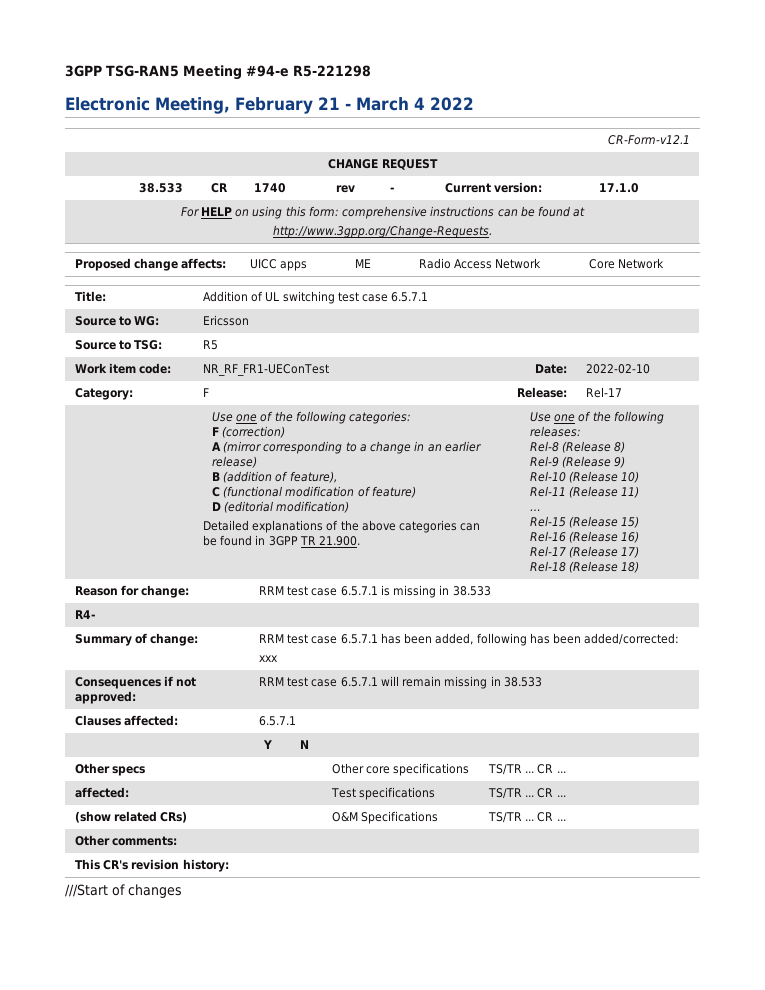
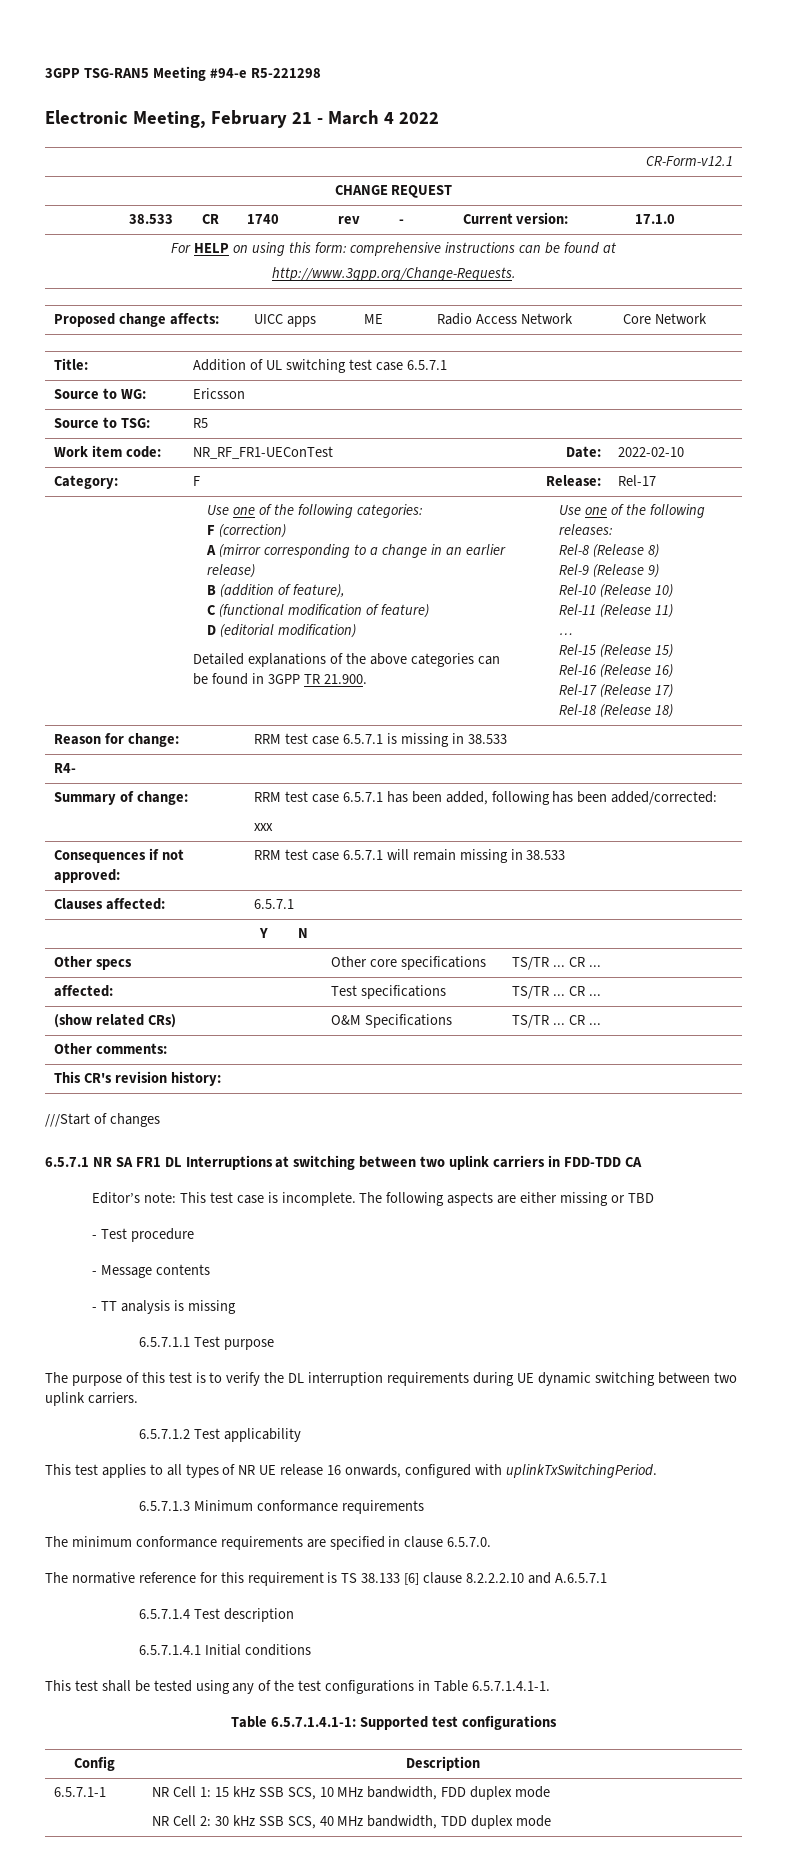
(182, 891) none -> [45,1155,642,1170] [92,1192,654,1206] [92,1228,194,1242] [92,1264,210,1278] [92,1300,236,1314] [139,1336,274,1350] [45,1372,737,1386] [45,1392,138,1406] [139,1428,301,1442] [45,1464,657,1478] [139,1500,424,1514] [45,1536,492,1550] [45,1572,607,1586] [139,1608,294,1622] [139,1644,311,1656] [45,1680,550,1694] [231,1715,557,1730] [74,1756,115,1771] [405,1756,480,1771] [54,1787,107,1797] [152,1786,551,1800] [152,1815,552,1829] // 6.5.7.1 NR SA FR1 DL Interruptions at switching between two uplink carriers in FDD-TDD CA // Editor’s note: This test case is incomplete. The following aspects are either missing or TBD // - Test procedure // - Message contents // - TT analysis is missing // 6.5.7.1.1 Test purpose // The purpose of this test is to verify the DL interruption requirements during UE dynamic switching between two uplink carriers. // 6.5.7.1.2 Test applicability // This test applies to all types of NR UE release 16 onwards, configured with uplinkTxSwitchingPeriod. // 6.5.7.1.3 Minimum conformance requirements // The minimum conformance requirements are specified in clause 6.5.7.0. // The normative reference for this requirement is TS 38.133 [6] clause 8.2.2.2.10 and A.6.5.7.1 // 6.5.7.1.4 Test description // 6.5.7.1.4.1 Initial conditions // This test shall be tested using any of the test configurations in Table 6.5.7.1.4.1-1. // Table 6.5.7.1.4.1-1: Supported test configurations // Config | Description // 6.5.7.1-1 | NR Cell 1: 15 kHz SSB SCS, 10 MHz bandwidth, FDD duplex mode // NR Cell 2: 30 kHz SSB SCS, 40 MHz bandwidth, TDD duplex mode

